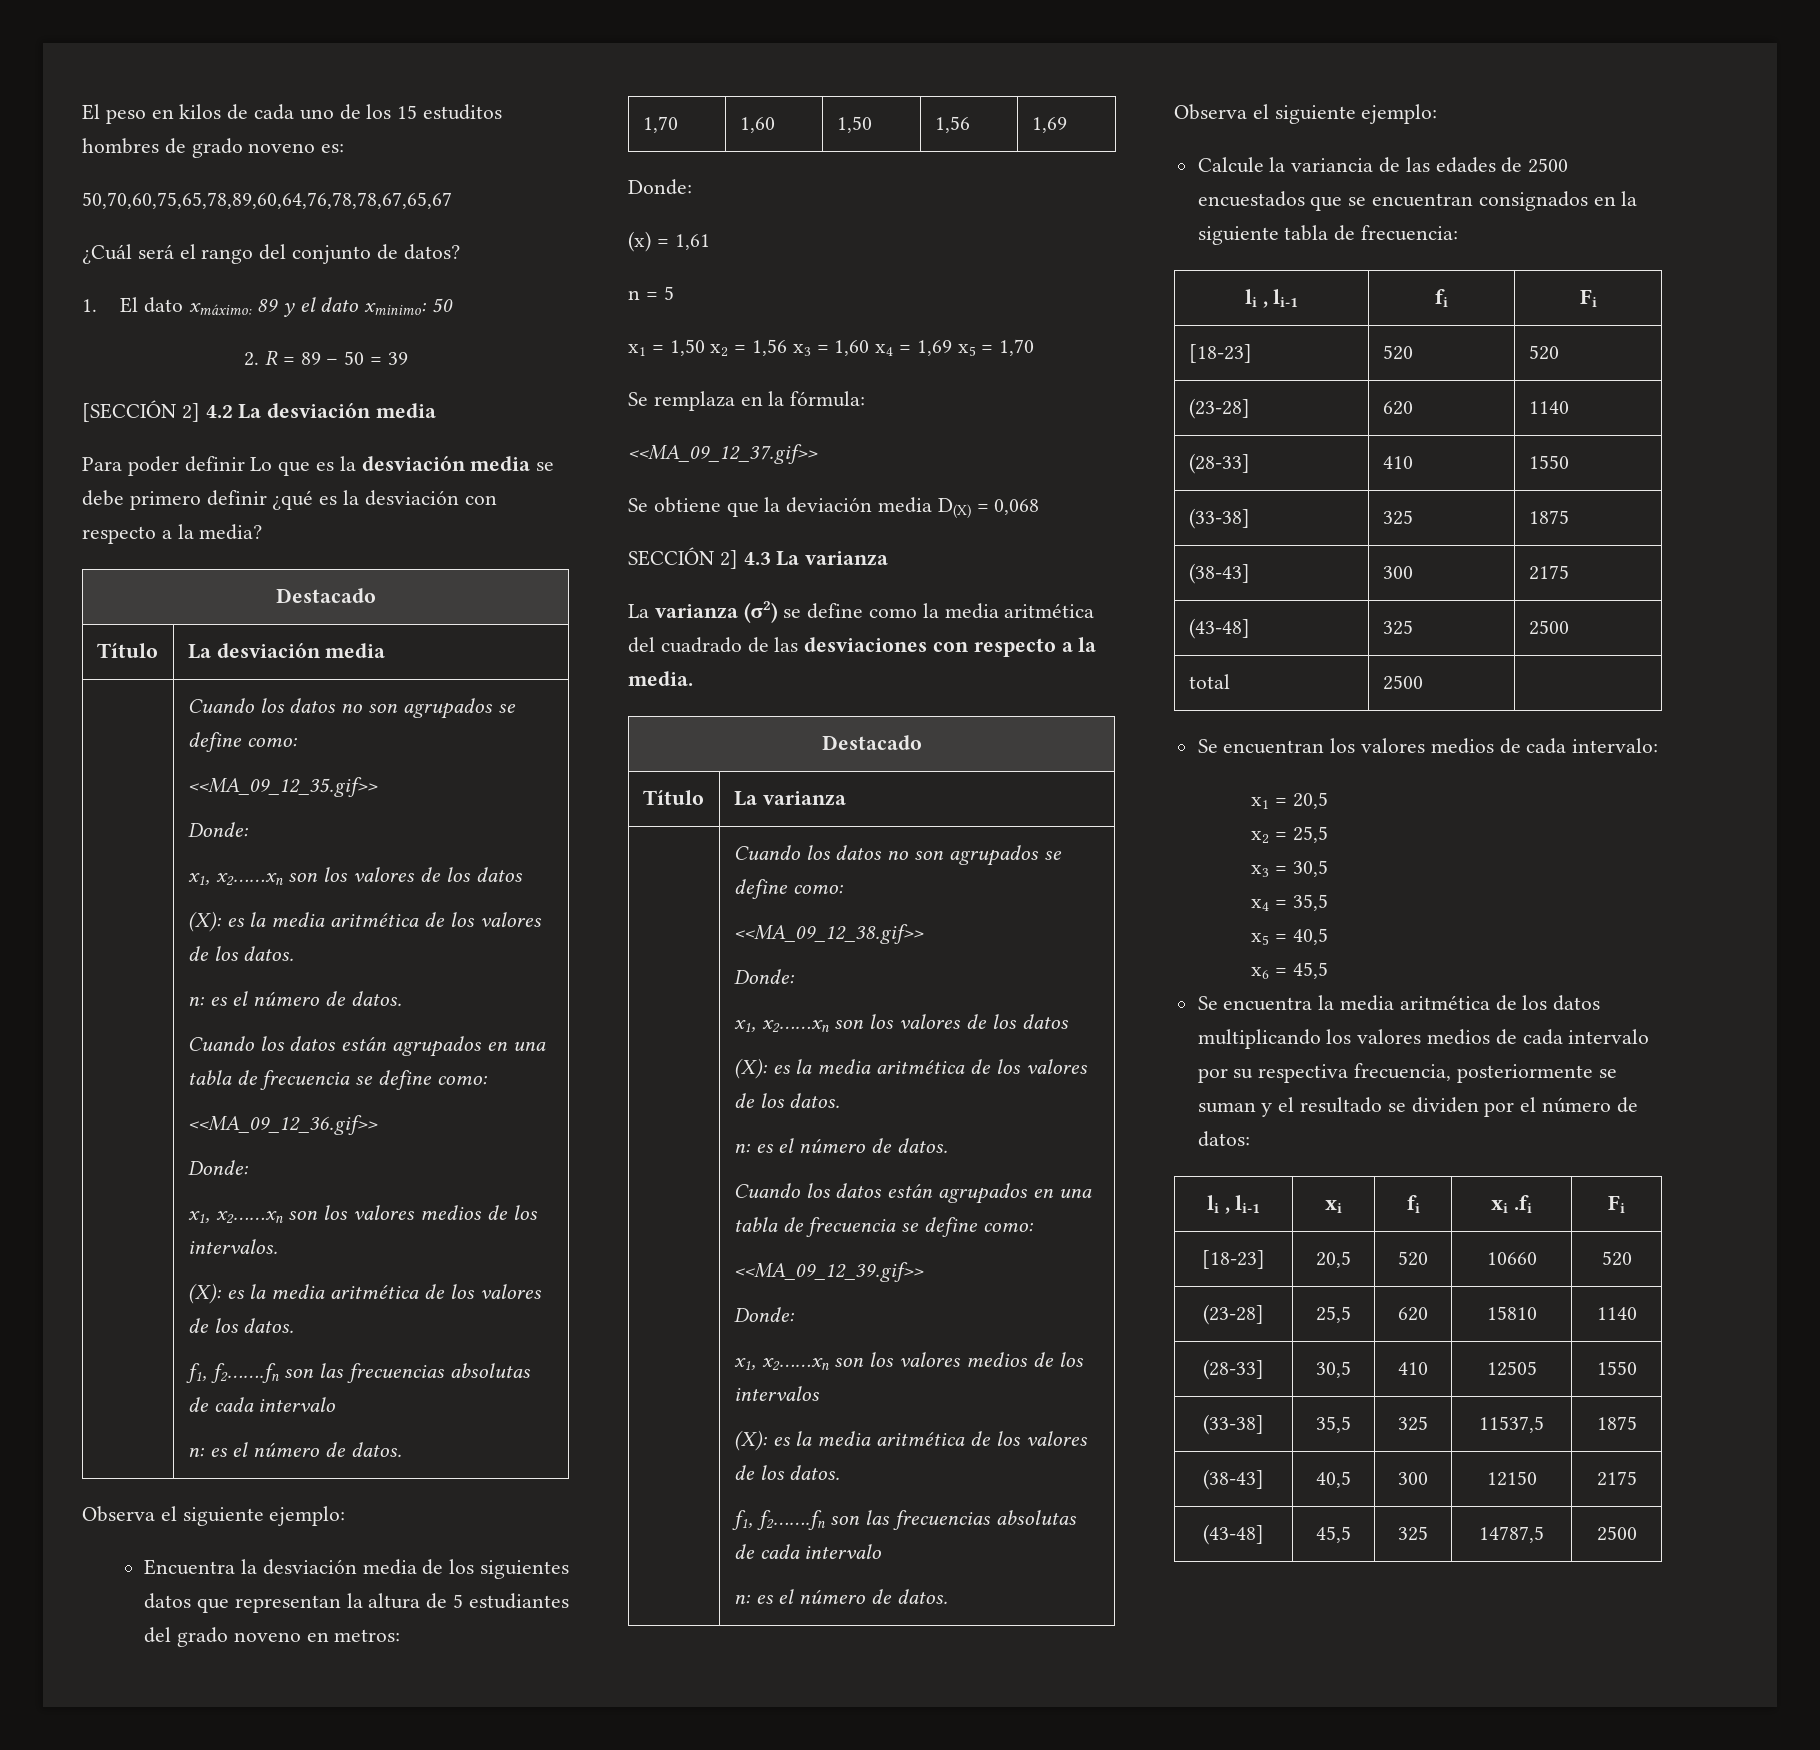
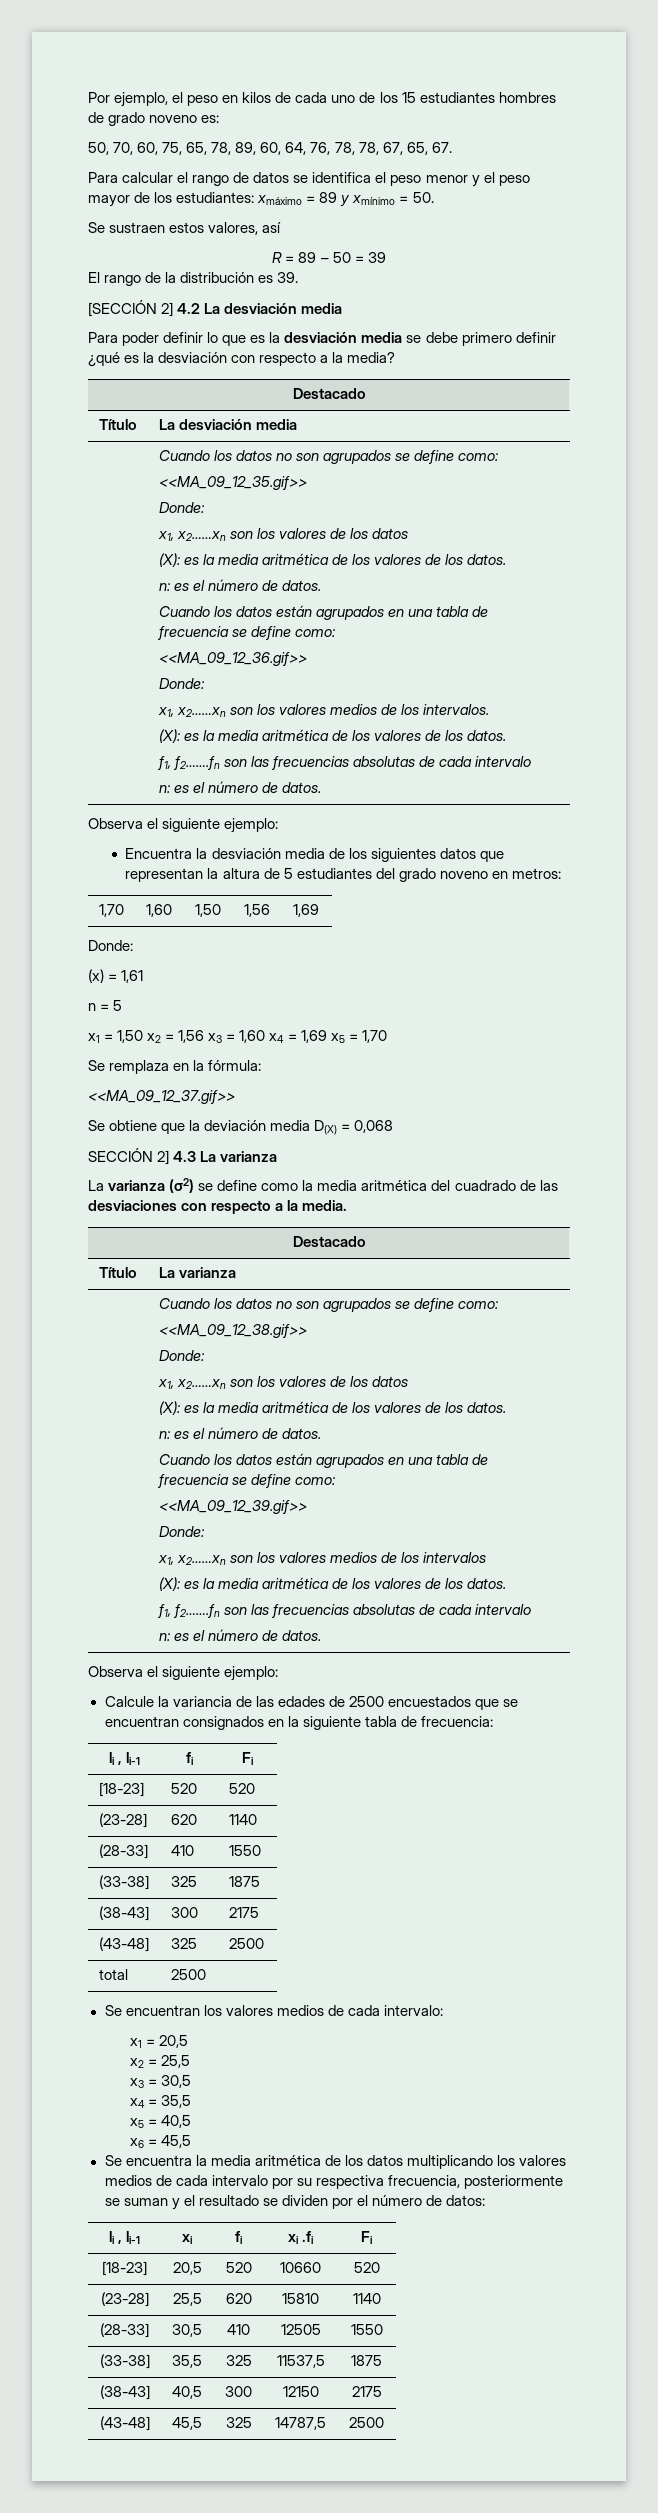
[82,104,100,120] El -> [88,92,184,107] Por ejemplo, el
[423,104,503,120] estuditos -> [419,92,495,103] estudiantes
[82,192,452,209] [82,244,460,264] [82,297,453,317] [244,352,260,366] 50,70,60,75,65,78,89,60,64,76,78,78,67,65,67 // ¿Cuál será el rango del conjunto de datos? // 1. El dato xmáximo: 89 y el dato xminimo: 50 // 2. -> [88,142,452,155] [88,172,530,187] [88,192,434,207] [88,222,282,235] 50, 70, 60, 75, 65, 78, 89, 60, 64, 76, 78, 78, 67, 65, 67. // Para calcular el rango de datos se identifica el peso menor y el peso mayor de los estudiantes: xmáximo = 89 y xmínimo = 50. // Se sustraen estos valores, así //
(408, 358) none -> [88,272,299,286] // El rango de la distribución es 39.
[250,457,273,471] Lo -> [207,332,219,343] lo

